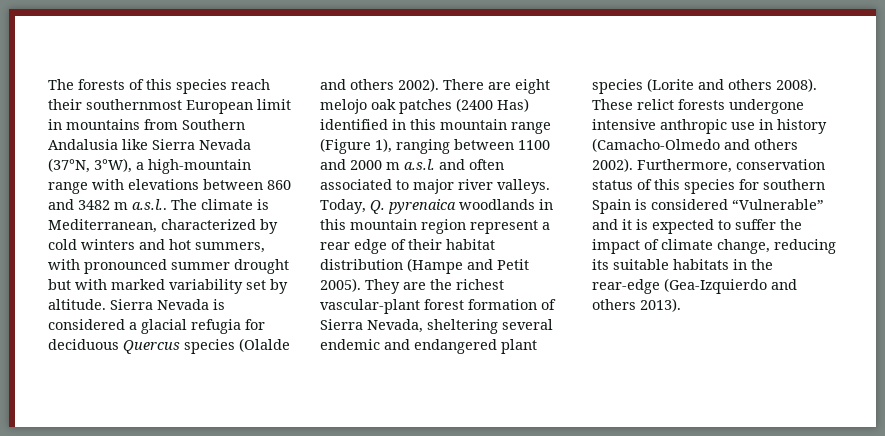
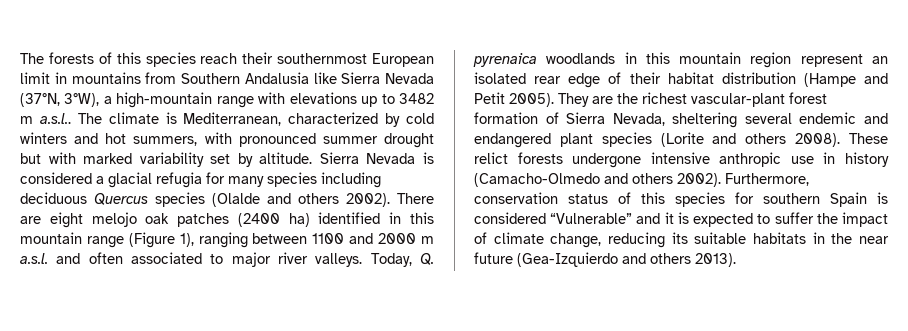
[203,179,291,190] [48,199,74,210] between 860 and -> [361,94,395,107] up to
(265, 324) none -> [228,172,381,188] many species including
[497,98,529,112] Has) -> [288,213,310,227] ha)
[542,222,550,230] a -> [872,56,888,64] [474,72,526,84] an isolated
[592,279,660,294] rear-edge -> [859,236,889,244] [474,252,513,264] near future

